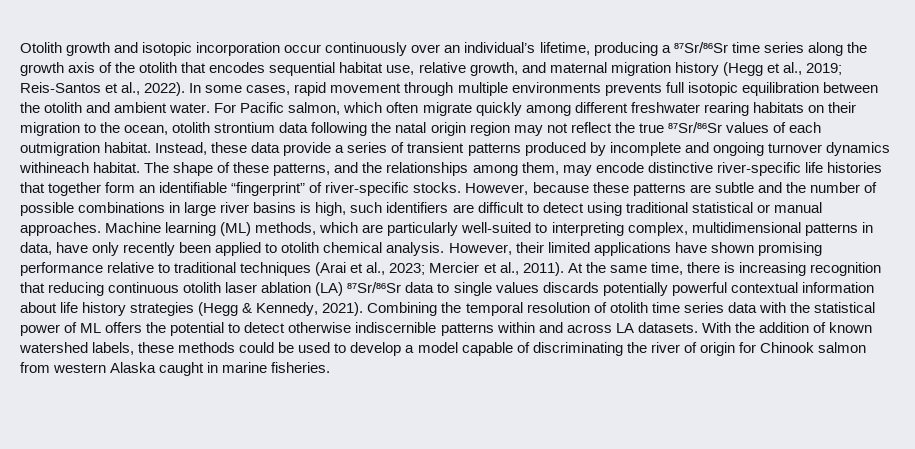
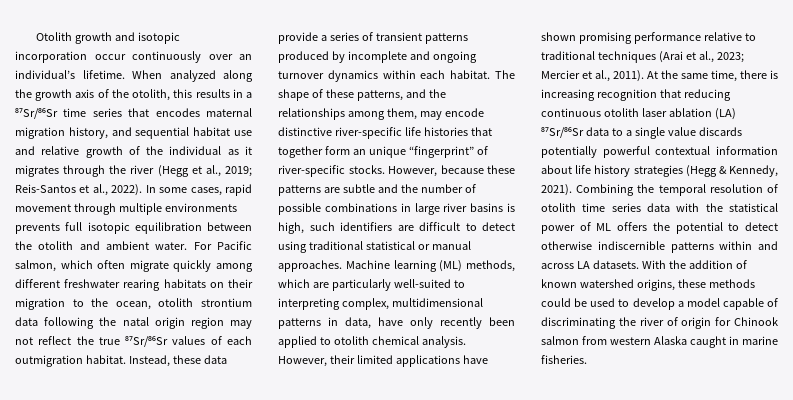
[539,42,804,56] lifetime, producing a ⁸⁷Sr/⁸⁶Sr time series -> [82,70,216,82] lifetime. When analyzed
[139,62,719,76] otolith that encodes sequential habitat use, relative growth, and maternal migration history -> [132,89,253,101] [15,108,253,119] [15,127,253,139] [15,146,252,158] [15,165,155,177] otolith, this results in a ⁸⁷Sr/⁸⁶Sr time series that encodes maternal migration history, and sequential habitat use and relative growth of the individual as it migrates through the river
[19,162,89,173] withineach -> [382,70,446,79] within each
[159,182,228,193] identifiable -> [368,146,406,158] unique
[453,282,539,296] single values -> [625,127,696,139] a single value
[92,342,135,355] labels, -> [636,279,675,291] origins,

